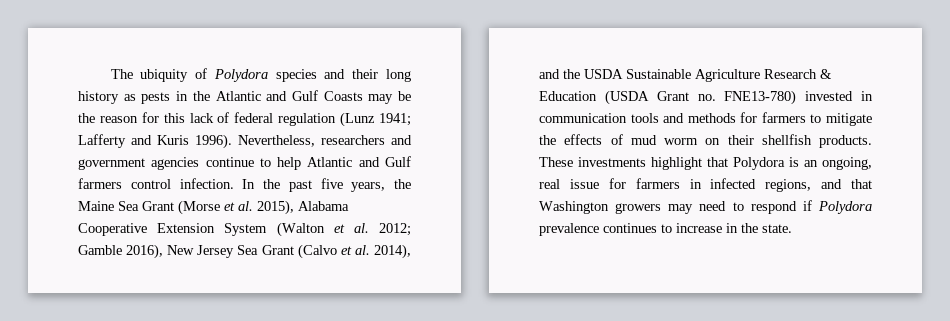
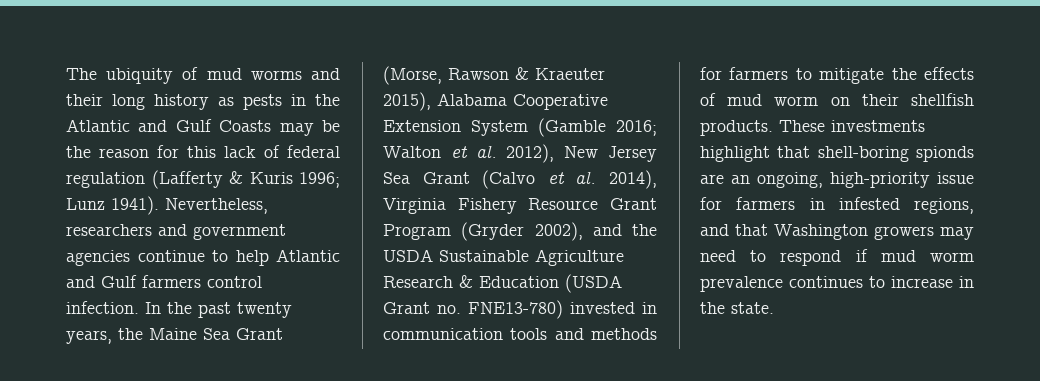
[213,69,317,82] Polydora species -> [206,68,302,80] mud worms
[340,112,411,127] [78,134,232,149] (Lunz 1941; Lafferty and Kuris 1996). -> [151,170,340,189] [66,196,159,215] (Lafferty & Kuris 1996; Lunz 1941).
[320,178,343,189] five -> [237,302,292,318] twenty
[178,200,253,215] (Morse et al. -> [383,66,605,85] (Morse, Rawson & Kraeuter
[276,222,411,237] [78,244,164,259] (Walton et al. 2012; Gamble 2016), -> [538,118,657,137] [383,144,555,163] (Gamble 2016; Walton et al. 2012),
(411, 251) none -> [383,198,657,214] [383,222,583,241] Virginia Fishery Resource Grant Program (Gryder 2002),
[733,157,799,170] Polydora is -> [817,146,974,162] [700,174,724,184] shell-boring spionds are
[539,179,560,189] real -> [830,172,930,188] high-priority
[710,178,757,189] infected -> [838,197,900,210] infested
[818,201,872,214] Polydora -> [880,250,974,262] mud worm

